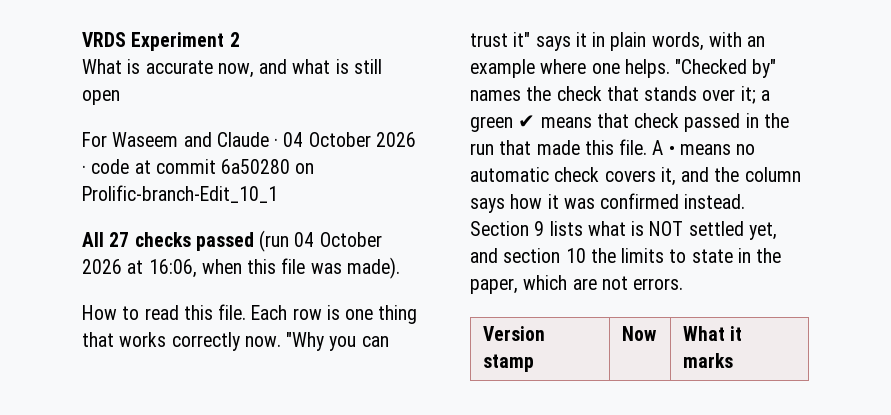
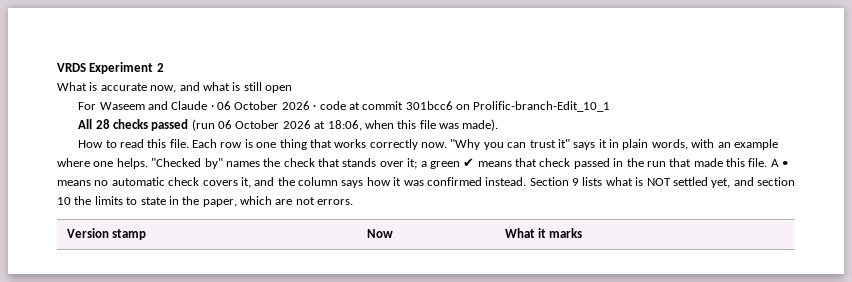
[283,132,304,147] 04 -> [217,101,232,110] 06
[221,159,291,174] 6a50280 -> [405,101,453,110] 301bcc6
[109,232,130,247] 27 -> [95,119,110,129] 28
[294,232,315,247] 04 -> [218,120,233,129] 06
[148,259,197,278] 16:06, -> [327,120,362,131] 18:06,

